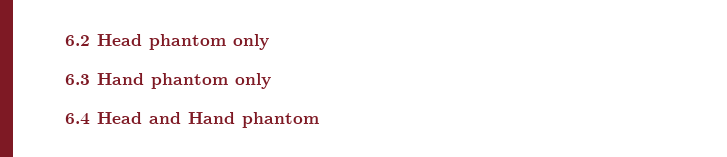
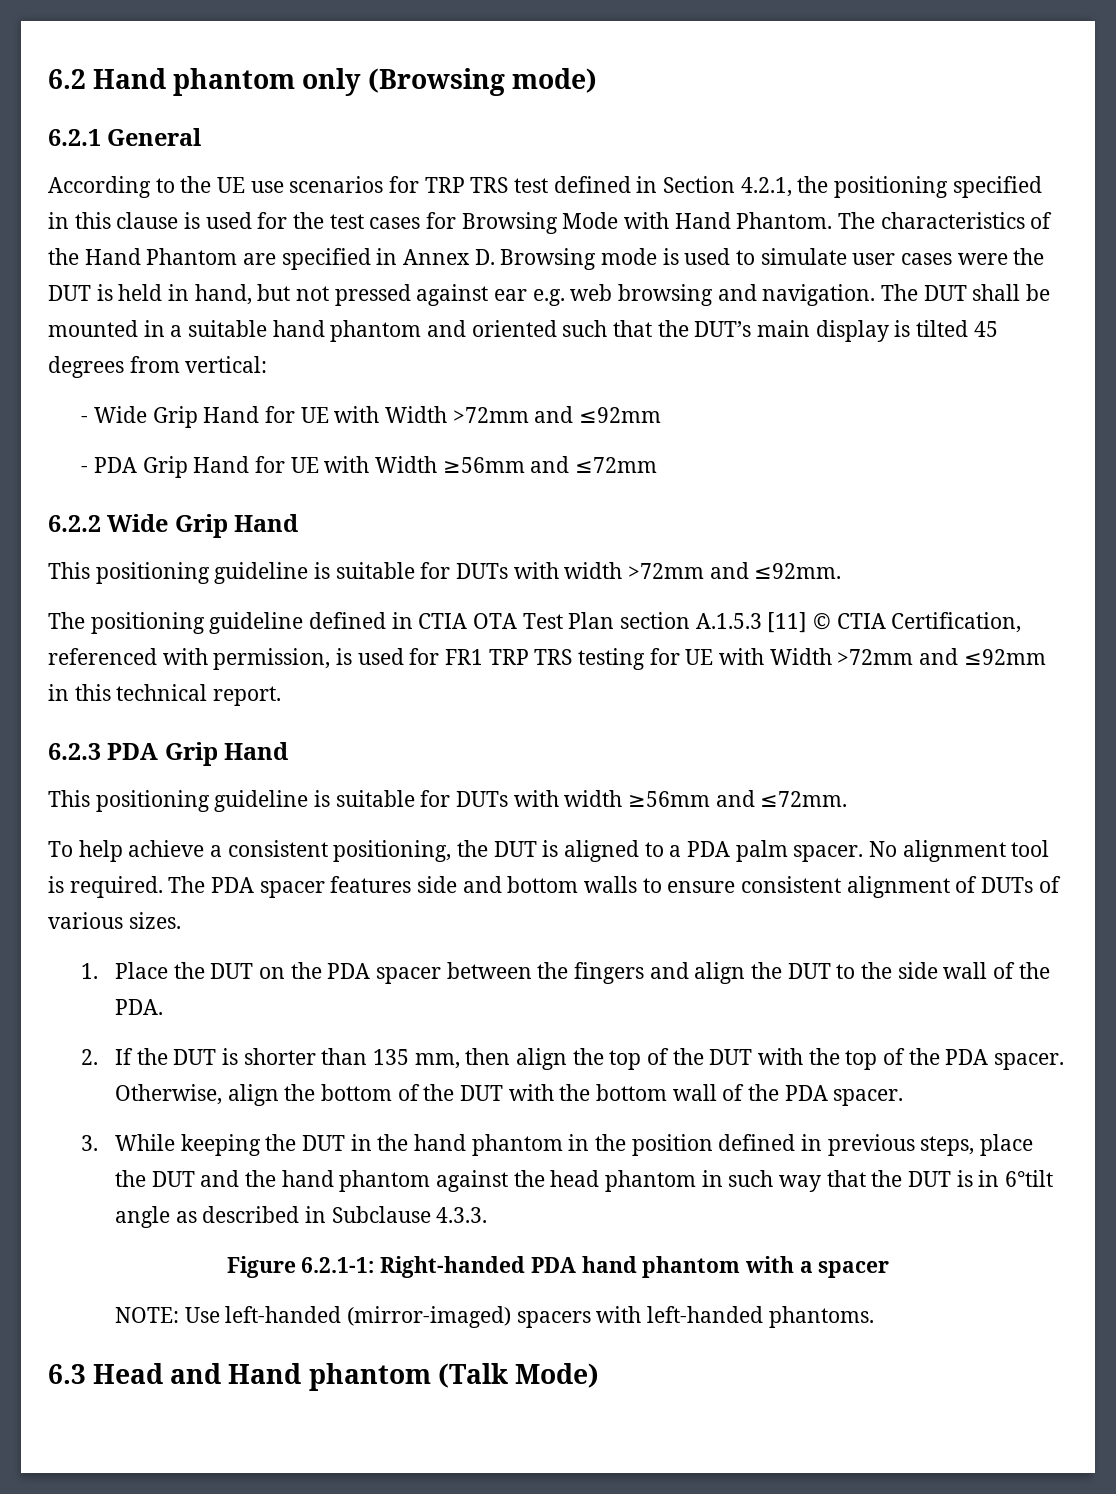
[97,34,269,50] [65,74,90,85] Head phantom only // 6.3 -> (86, 79) none
[65,113,90,125] // 6.4 -> [367,68,597,96] [48,128,202,146] [48,176,1042,198] [48,212,1053,234] [48,248,1045,270] [48,284,1051,306] [48,320,998,342] [48,356,268,378] [81,406,662,428] [81,456,658,478] [48,514,299,538] [48,562,842,584] [48,612,1022,634] [48,648,1046,670] [48,684,282,706] [48,742,289,766] [48,790,848,812] [48,840,1050,862] [48,876,1061,898] [48,912,181,929] [81,962,1050,984] [114,999,163,1015] [81,1048,1064,1070] [114,1084,904,1106] [81,1134,1033,1156] [114,1170,1053,1192] [114,1206,488,1228] [226,1256,890,1278] [114,1306,874,1328] [48,1364,86,1384] (Browsing mode) // 6.2.1 General // According to the UE use scenarios for TRP TRS test defined in Section 4.2.1, the positioning specified in this clause is used for the test cases for Browsing Mode with Hand Phantom. The characteristics of the Hand Phantom are specified in Annex D. Browsing mode is used to simulate user cases were the DUT is held in hand, but not pressed against ear e.g. web browsing and navigation. The DUT shall be mounted in a suitable hand phantom and oriented such that the DUT’s main display is tilted 45 degrees from vertical: // - Wide Grip Hand for UE with Width >72mm and ≤92mm // - PDA Grip Hand for UE with Width ≥56mm and ≤72mm // 6.2.2 Wide Grip Hand // This positioning guideline is suitable for DUTs with width >72mm and ≤92mm. // The positioning guideline defined in CTIA OTA Test Plan section A.1.5.3 [11] © CTIA Certification, referenced with permission, is used for FR1 TRP TRS testing for UE with Width >72mm and ≤92mm in this technical report. // 6.2.3 PDA Grip Hand // This positioning guideline is suitable for DUTs with width ≥56mm and ≤72mm. // To help achieve a consistent positioning, the DUT is aligned to a PDA palm spacer. No alignment tool is required. The PDA spacer features side and bottom walls to ensure consistent alignment of DUTs of various sizes. // 1. Place the DUT on the PDA spacer between the fingers and align the DUT to the side wall of the PDA. // 2. If the DUT is shorter than 135 mm, then align the top of the DUT with the top of the PDA spacer. Otherwise, align the bottom of the DUT with the bottom wall of the PDA spacer. // 3. While keeping the DUT in the hand phantom in the position defined in previous steps, place the DUT and the hand phantom against the head phantom in such way that the DUT is in 6°tilt angle as described in Subclause 4.3.3. // Figure 6.2.1-1: Right-handed PDA hand phantom with a spacer // NOTE: Use left-handed (mirror-imaged) spacers with left-handed phantoms. // 6.3
(319, 120) none -> [437,1363,599,1388] (Talk Mode)

